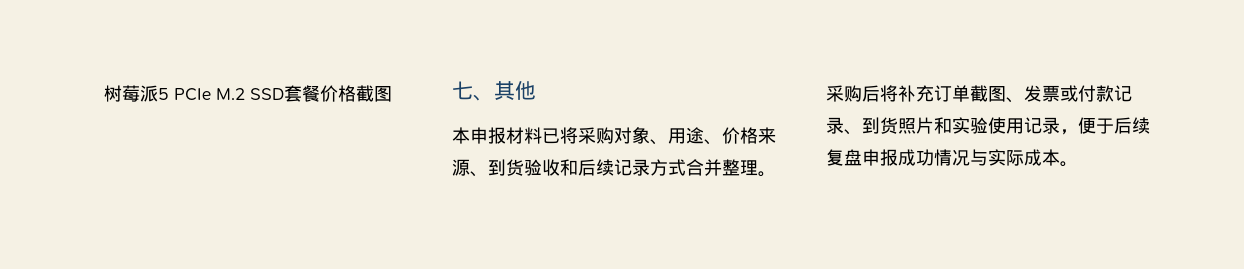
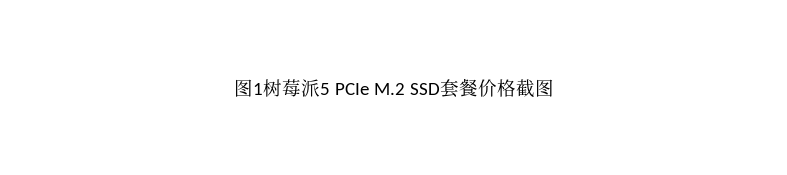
(104, 93) none -> [233,79,263,97] 图1
[452,81,536,101] [452,127,776,145] [452,159,776,177] [826,85,1132,103] [826,117,1150,135] [826,149,1078,167] // 七、其他 // 本申报材料已将采购对象、用途、价格来源、到货验收和后续记录方式合并整理。采购后将补充订单截图、发票或付款记录、到货照片和实验使用记录，便于后续复盘申报成功情况与实际成本。 -> (554, 88) none

